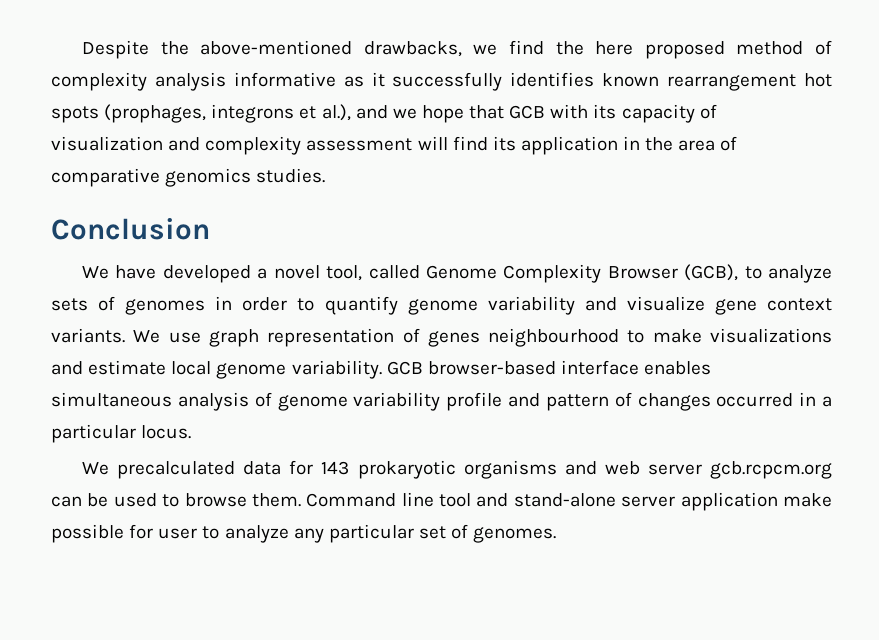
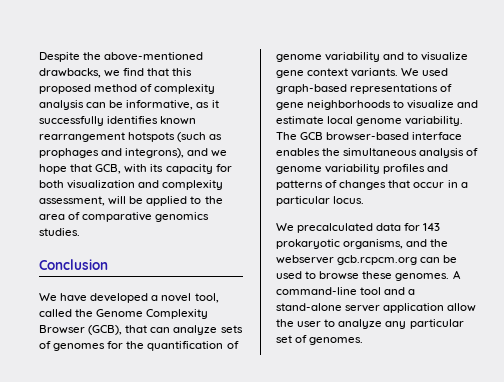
[555,41,634,55] the here -> [147,68,193,76] that this
[233,72,336,87] informative -> [86,100,194,110] can be informative,
[804,73,833,87] [51,104,351,123] hot spots (prophages, integrons et al.), -> [128,132,223,142] [39,148,185,158] hotspots (such as prophages and integrons),
[509,105,546,119] GCB -> [95,164,122,174] GCB,
[699,104,717,119] of -> [215,164,232,172] [39,180,64,188] for both
[306,136,641,155] assessment will find its application in -> [39,196,202,206] assessment, will be applied to
(420, 272) none -> [75,309,94,317] the
[744,266,762,279] to -> [125,325,171,333] that can
[215,296,398,315] in order to quantify -> [107,341,239,351] for the quantification of
(617, 304) none -> [407,52,419,60] to
[168,328,832,347] use graph representation of genes neighbourhood to make visualizations -> [422,68,449,76] [276,84,453,94] [276,100,455,110] used graph-based representations of gene neighborhoods to visualize
(382, 369) none -> [276,132,297,140] The
(712, 368) none -> [322,148,341,156] the
[446,392,794,411] profile and pattern of changes occurred -> [383,164,449,174] [276,180,445,190] profiles and patterns of changes that occur
[463,460,702,479] organisms and web server -> [343,239,449,249] [276,255,334,264] organisms, and the webserver
[251,492,434,507] them. Command line -> [362,270,461,281] [276,287,357,295] these genomes. A command-line
(509, 500) none -> [408,289,416,295] a
[782,493,832,507] [51,524,154,543] make possible for -> [447,303,477,312] [276,319,294,327] allow the

